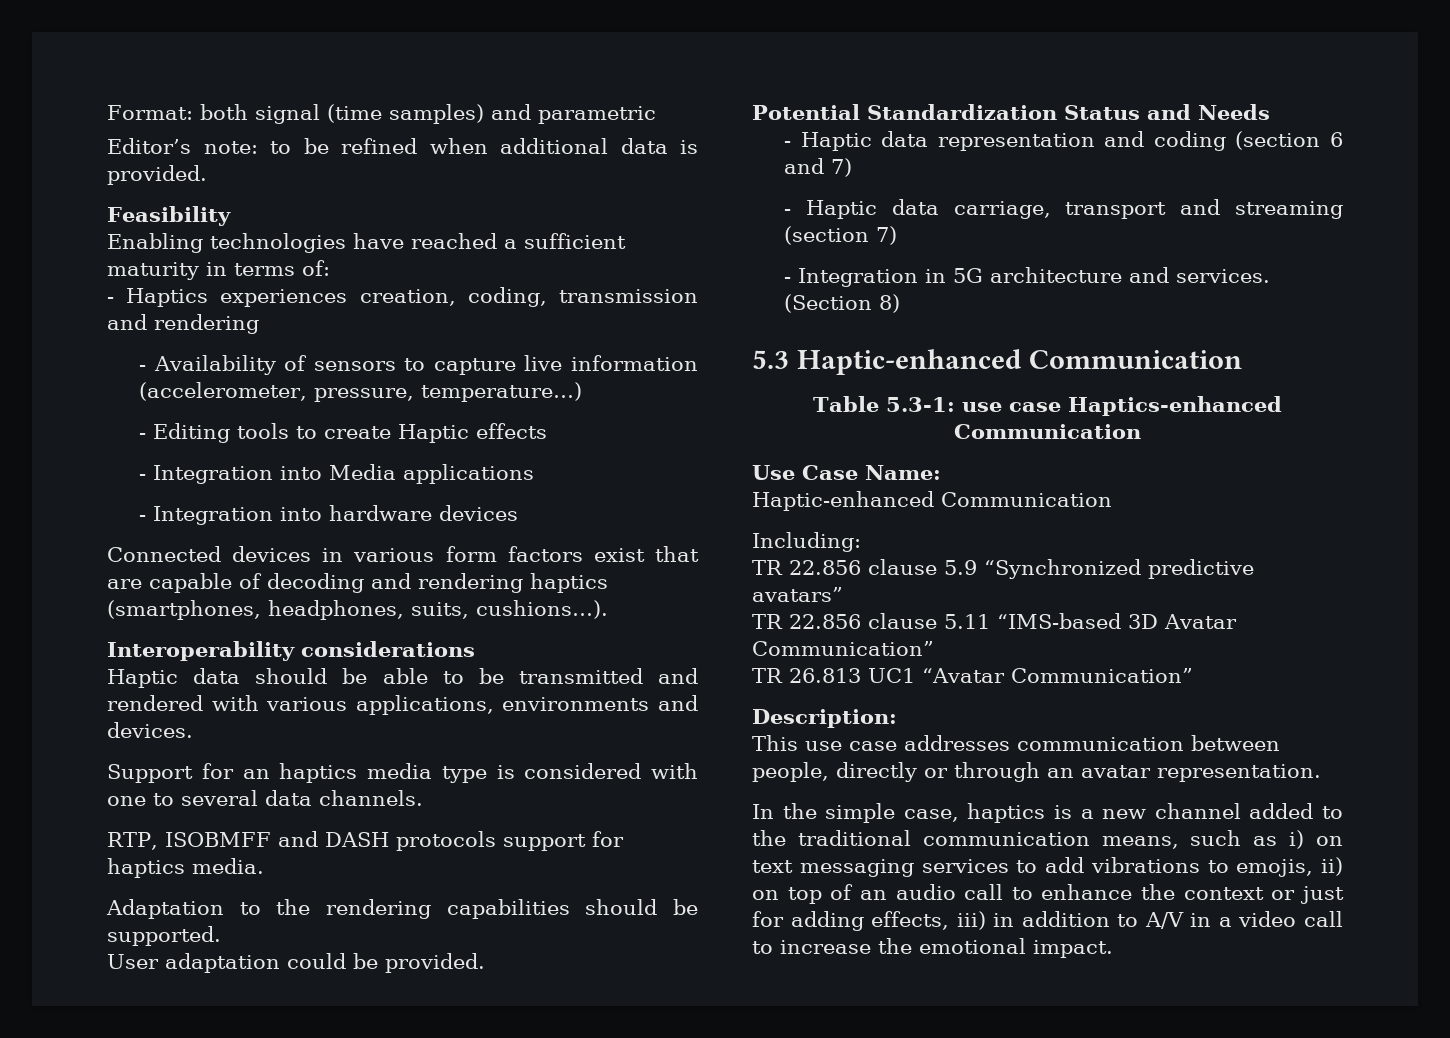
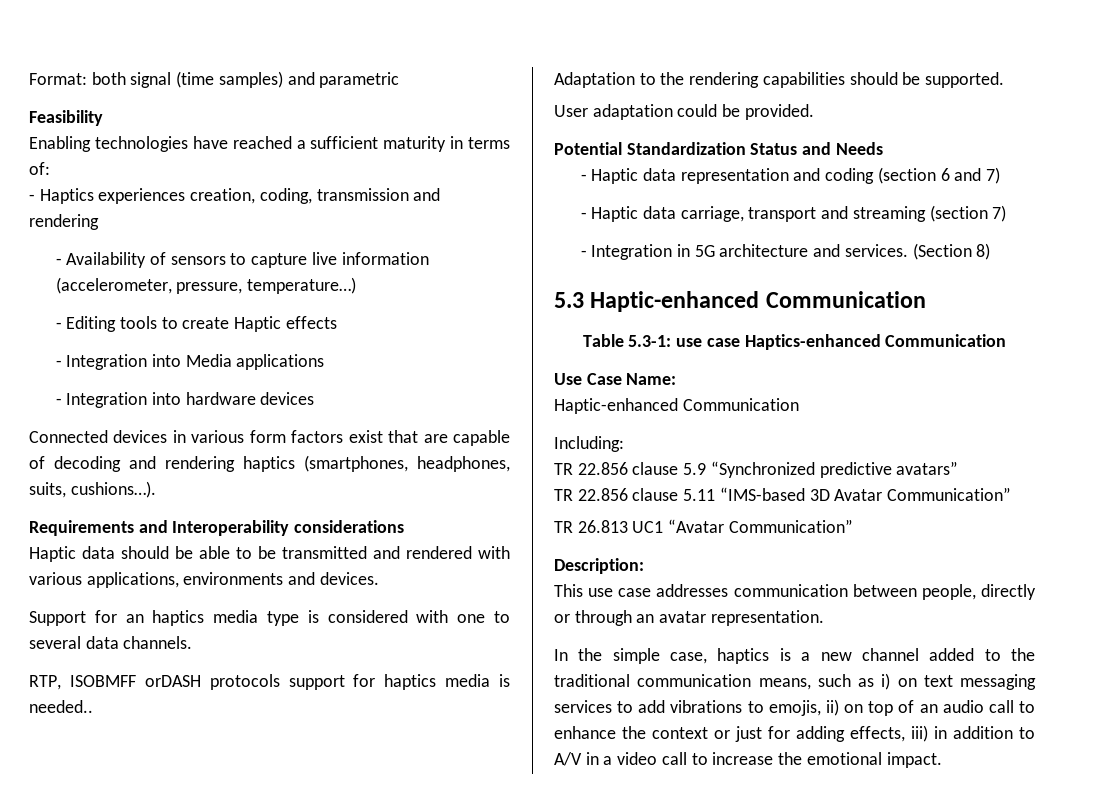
[107,138,698,154] [107,165,207,185] // Editor’s note: to be refined when additional data is provided. -> (400, 80) none
(608, 609) none -> [29,520,168,536] Requirements and
[277,831,389,847] and DASH -> [144,675,201,687] orDASH
[192,858,264,874] media. -> [445,674,510,687] [29,700,93,713] media is needed..

